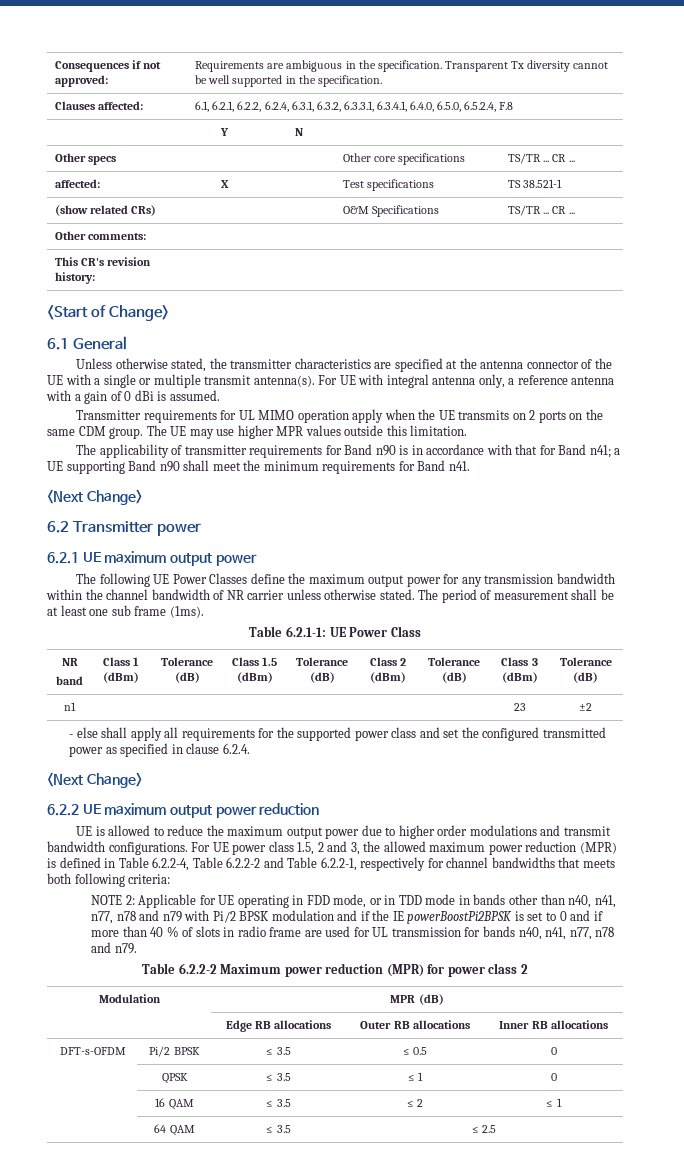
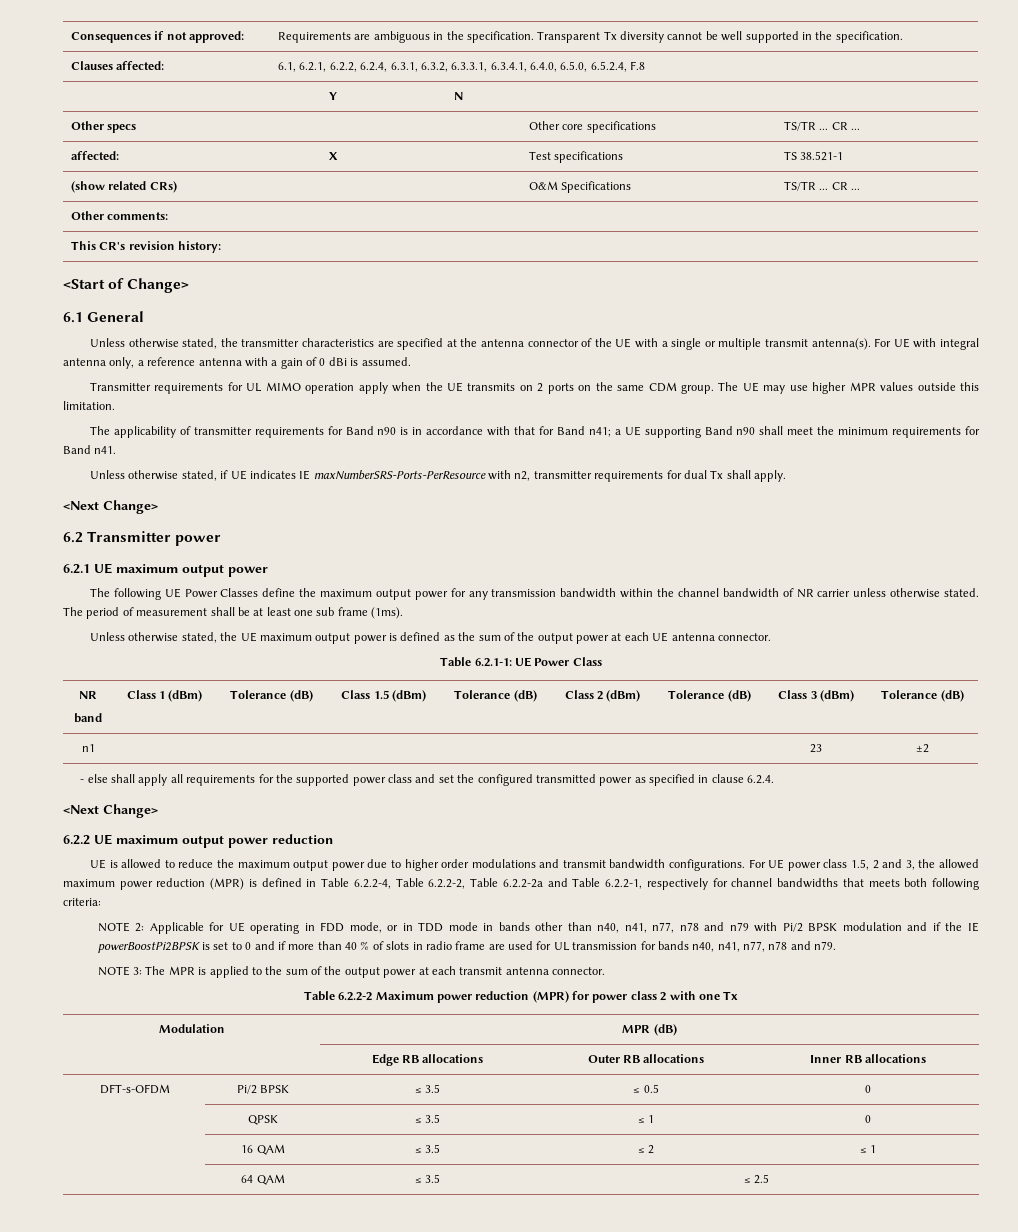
(470, 466) none -> [90,470,787,482] // Unless otherwise stated, if UE indicates IE maxNumberSRS-Ports-PerResource with n2, transmitter requirements for dual Tx shall apply.
(204, 612) none -> [90,632,771,644] // Unless otherwise stated, the UE maximum output power is defined as the sum of the output power at each UE antenna connector.
[226,857,261,868] 6.2.2-2 -> [428,878,543,889] 6.2.2-2, Table 6.2.2-2a
(137, 948) none -> [97,966,605,978] // NOTE 3: The MPR is applied to the sum of the output power at each transmit antenna connector.
(528, 969) none -> [669,991,739,1000] with one Tx

